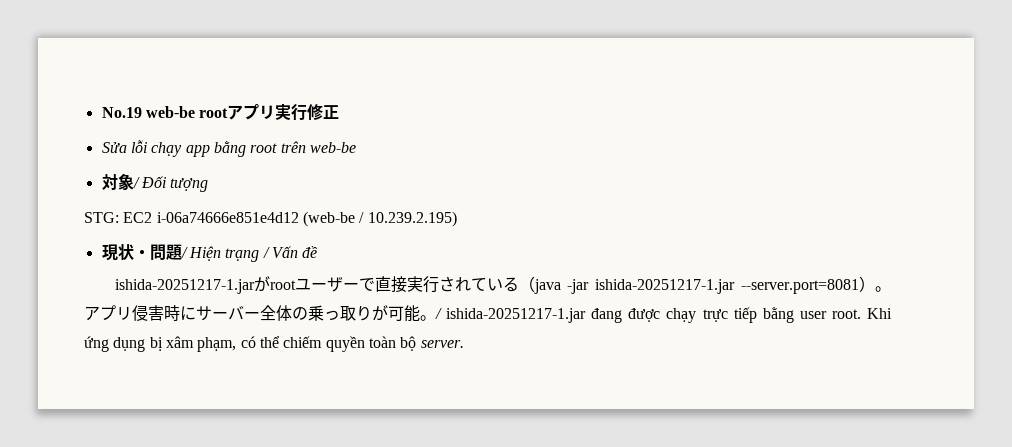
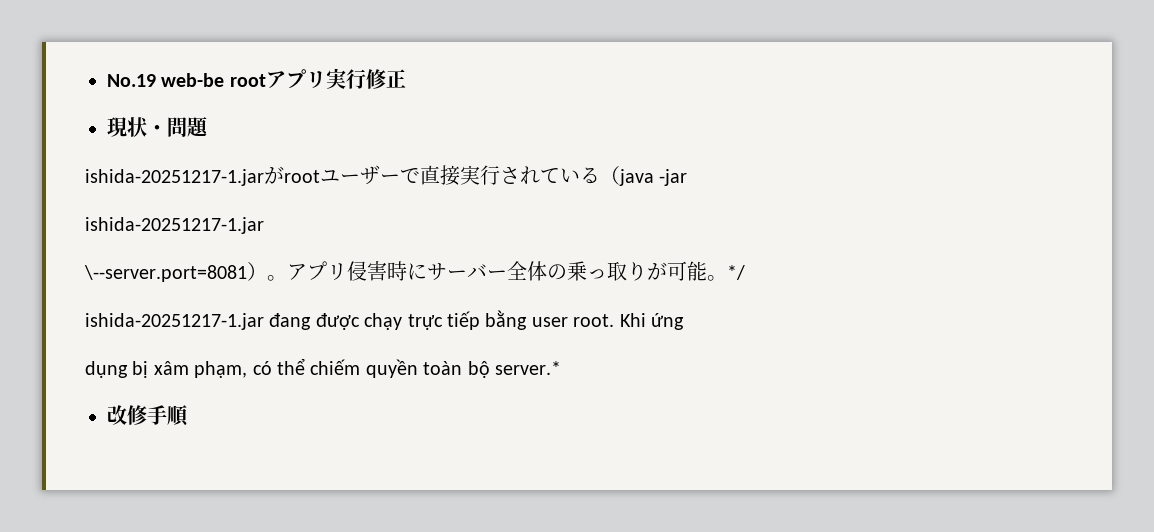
[101,140,356,157] [101,173,209,192] [84,211,457,227] [101,244,319,262] Sửa lỗi chạy app bằng root trên web-be // 対象/ Đối tượng // STG: EC2 i-06a74666e851e4d12 (web-be / 10.239.2.195) // 現状・問題/ Hiện trạng / Vấn đề -> [107,117,209,137] 現状・問題
[595,279,859,294] ishida-20251217-1.jar --server.port=8081 -> [85,217,264,234] [84,265,247,282] // ishida-20251217-1.jar // \--server.port=8081
[435,308,442,319] / -> [727,265,745,280] */ //
(109, 344) none -> (684, 321) //
[420,340,464,348] server. -> [494,361,561,375] [107,405,188,426] server.* // 改修手順

